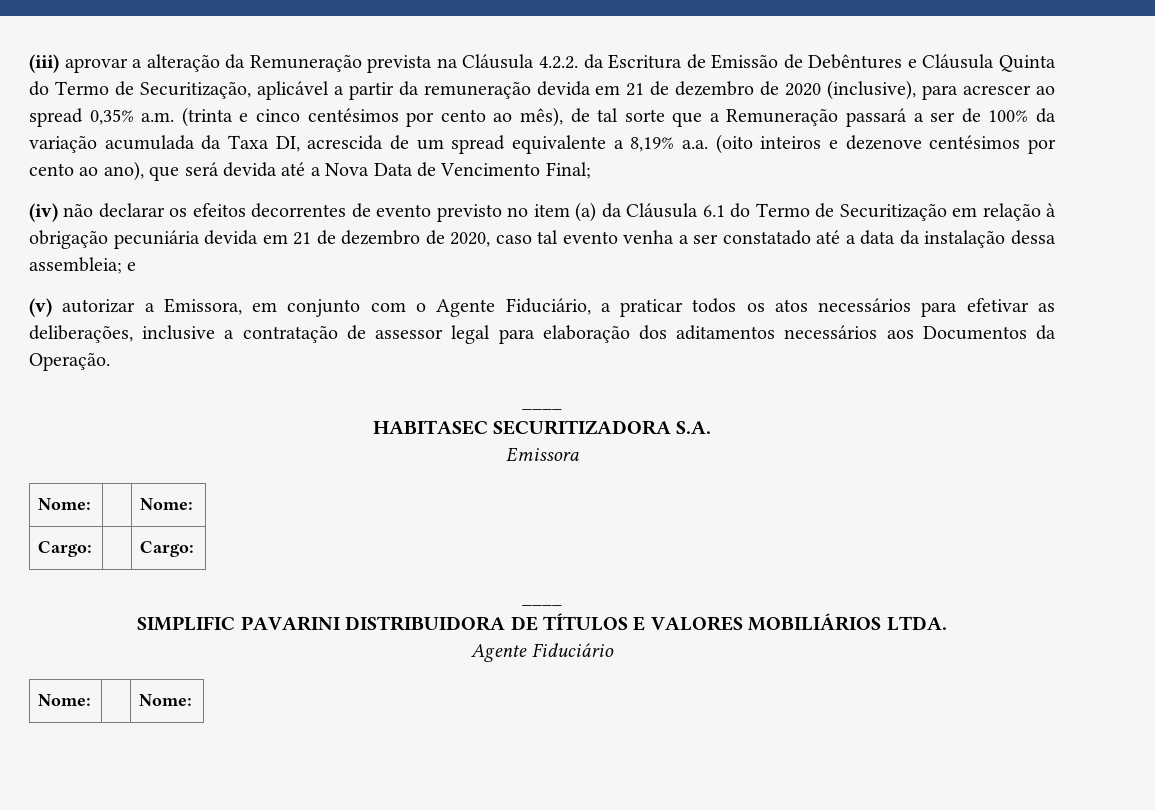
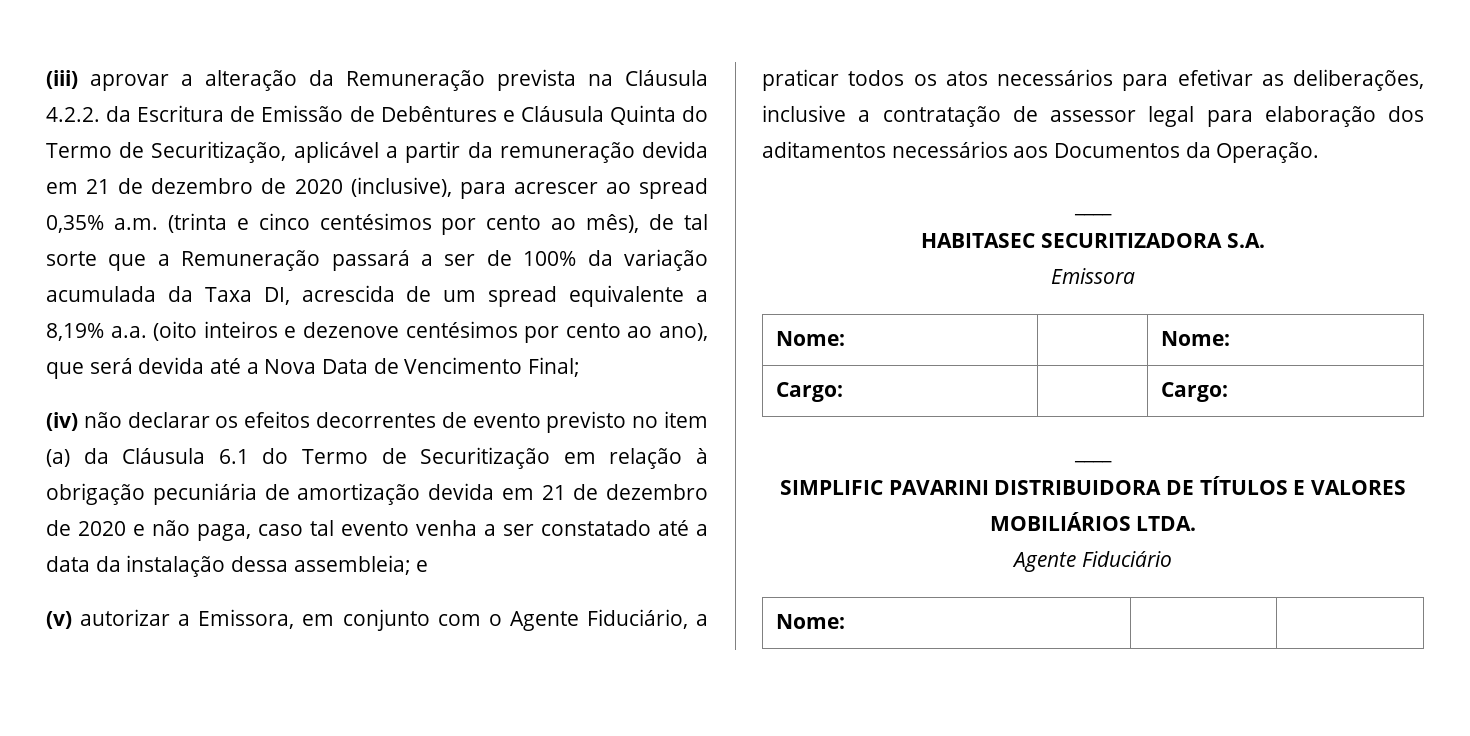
[204,230,491,247] devida em 21 de dezembro de 2020, -> [264,483,708,505] [46,520,251,541] de amortização devida em 21 de dezembro de 2020 e não paga,
[139,694,193,706] Nome: -> (846, 621) none

